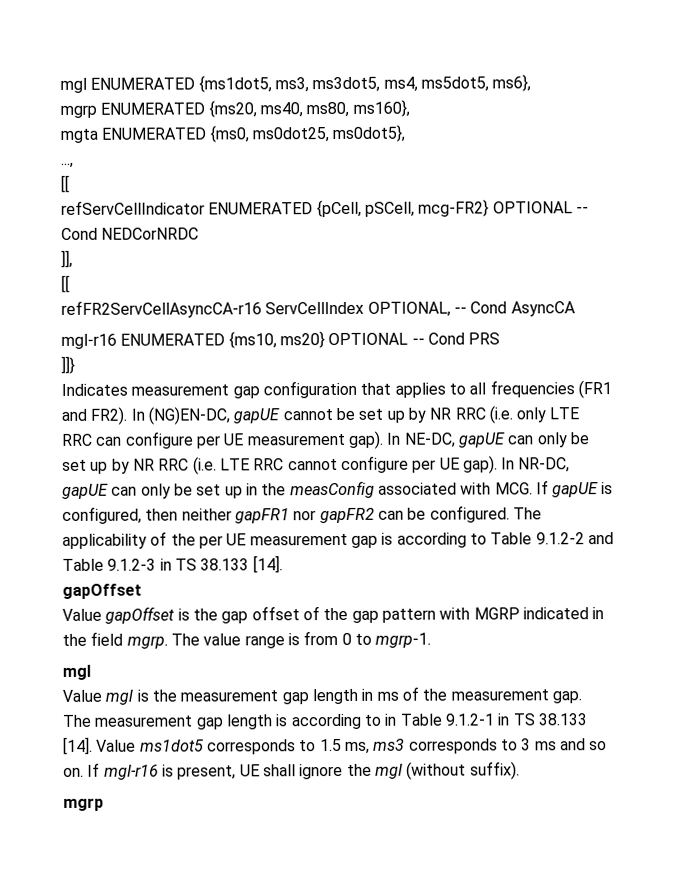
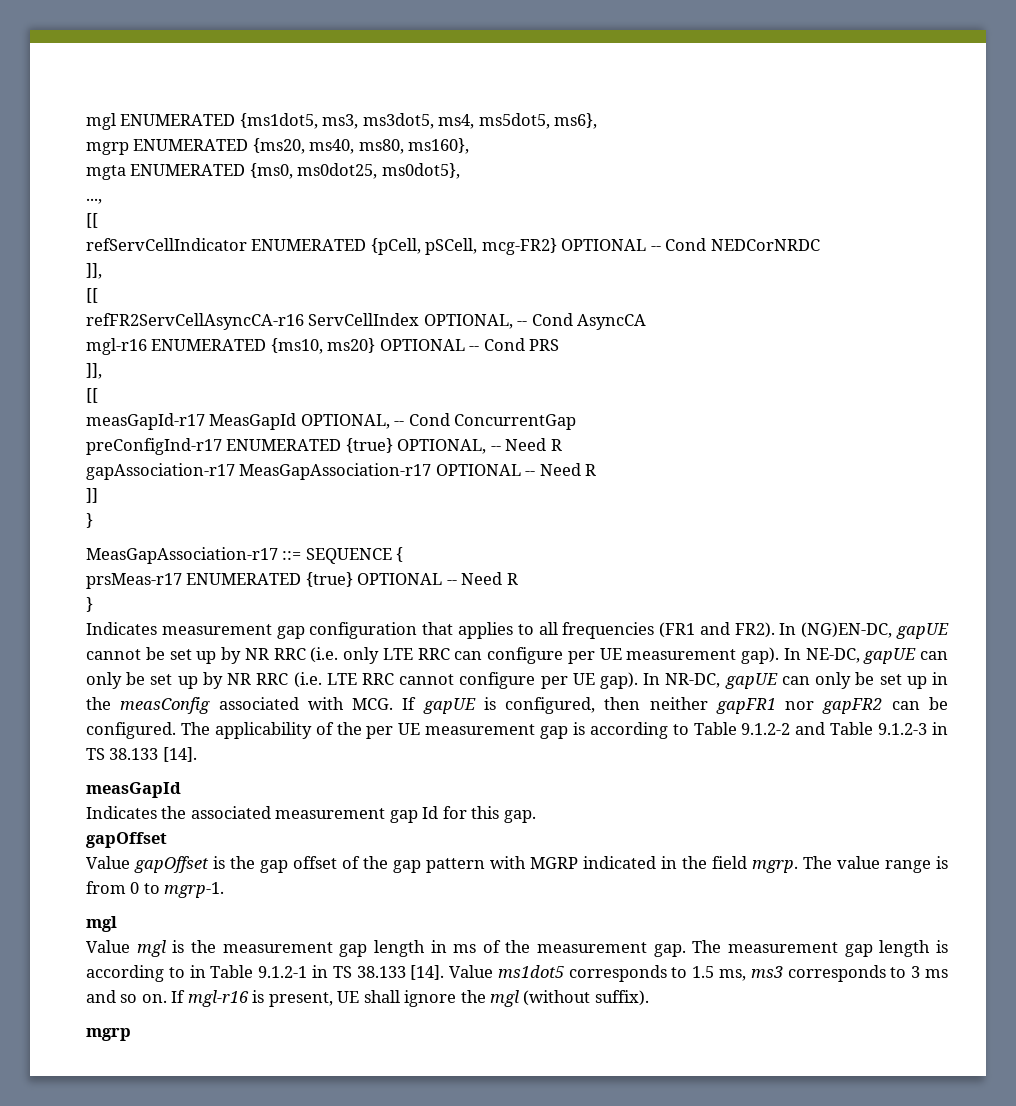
[61,355,75,374] ]]} -> [86,363,102,379] [86,388,98,403] [86,413,577,430] [86,438,562,455] [86,463,597,480] [86,488,98,503] [86,513,93,528] [86,547,404,564] [86,572,518,589] [86,597,93,612] ]], // [[ // measGapId-r17 MeasGapId OPTIONAL, -- Cond ConcurrentGap // preConfigInd-r17 ENUMERATED {true} OPTIONAL, -- Need R // gapAssociation-r17 MeasGapAssociation-r17 OPTIONAL -- Need R // ]] // } // MeasGapAssociation-r17 ::= SEQUENCE { // prsMeas-r17 ENUMERATED {true} OPTIONAL -- Need R // }
(283, 564) none -> [86,782,181,798] [86,806,536,823] // measGapId // Indicates the associated measurement gap Id for this gap.

